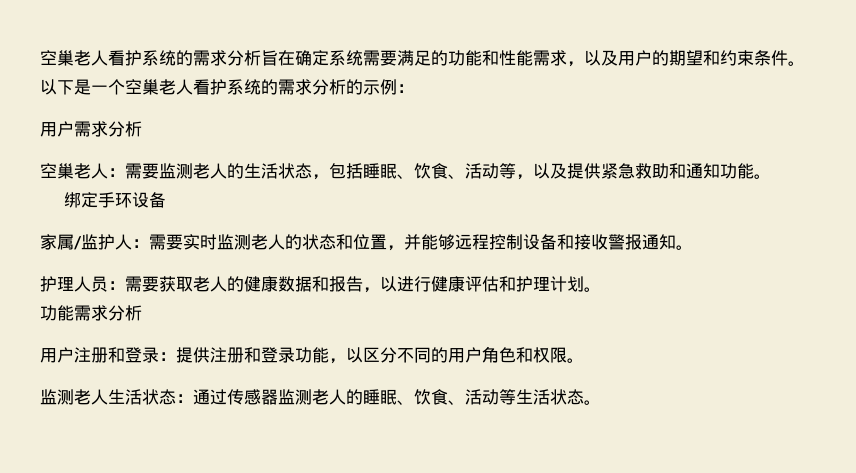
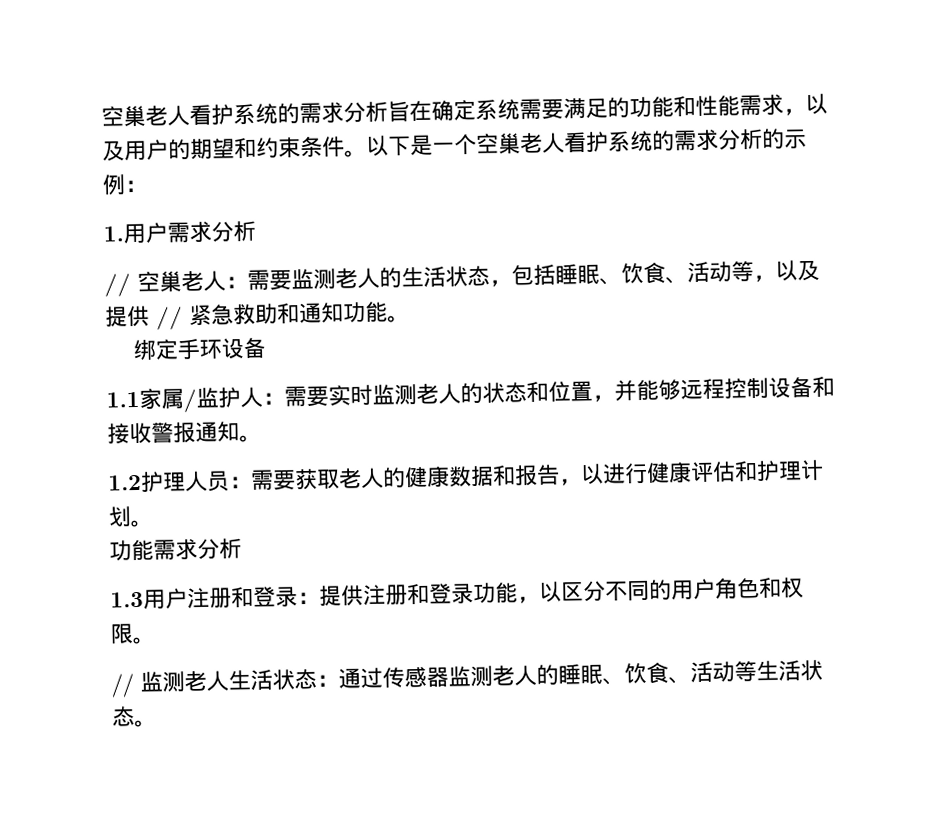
(414, 88) none -> [103,226,124,242] 1.
(142, 129) none -> [104,273,131,297] //
(601, 171) none -> [156,306,183,330] //
(166, 200) none -> [106,391,140,408] 1.1
(693, 247) none -> [108,474,142,491] 1.2
(142, 313) none -> [110,591,144,608] 1.3
(584, 360) none -> [111,673,135,698] //

